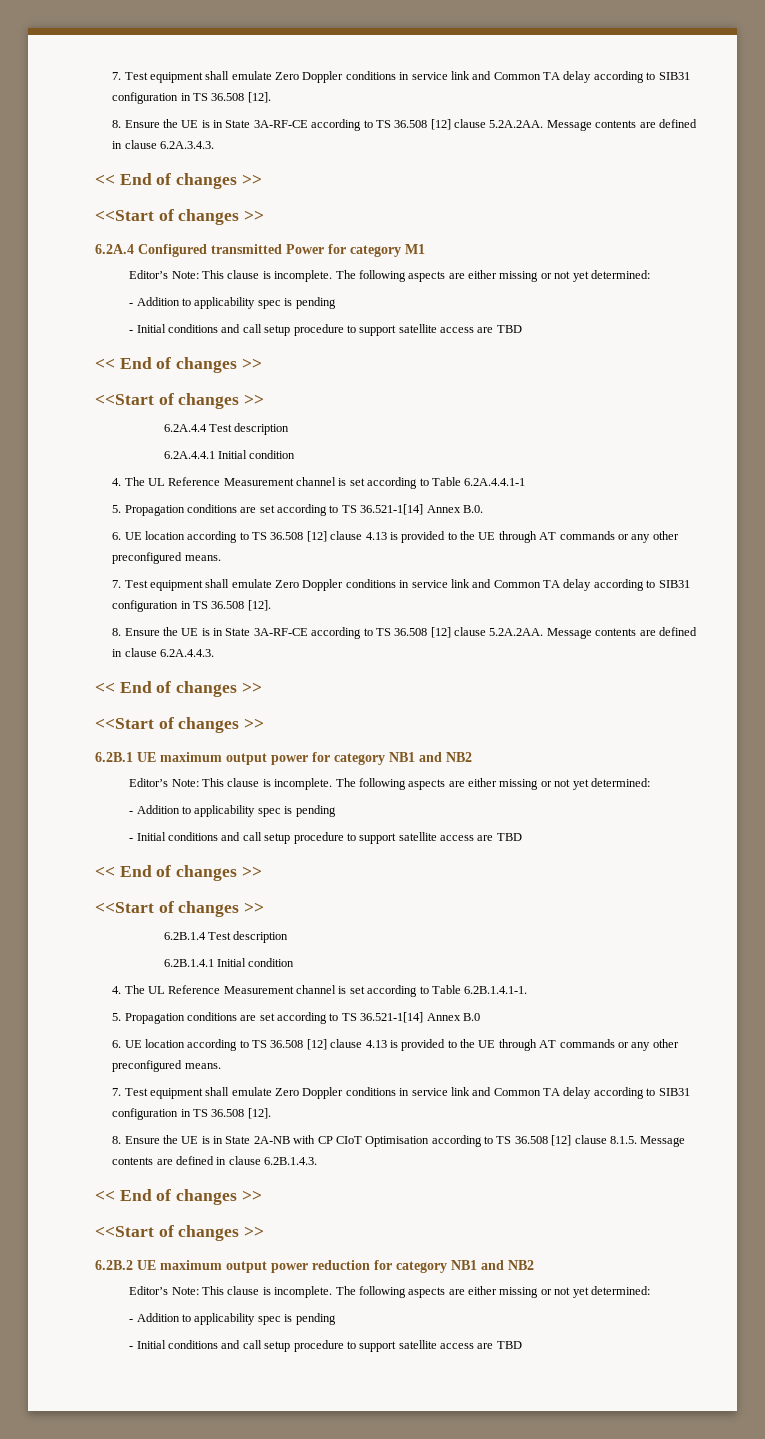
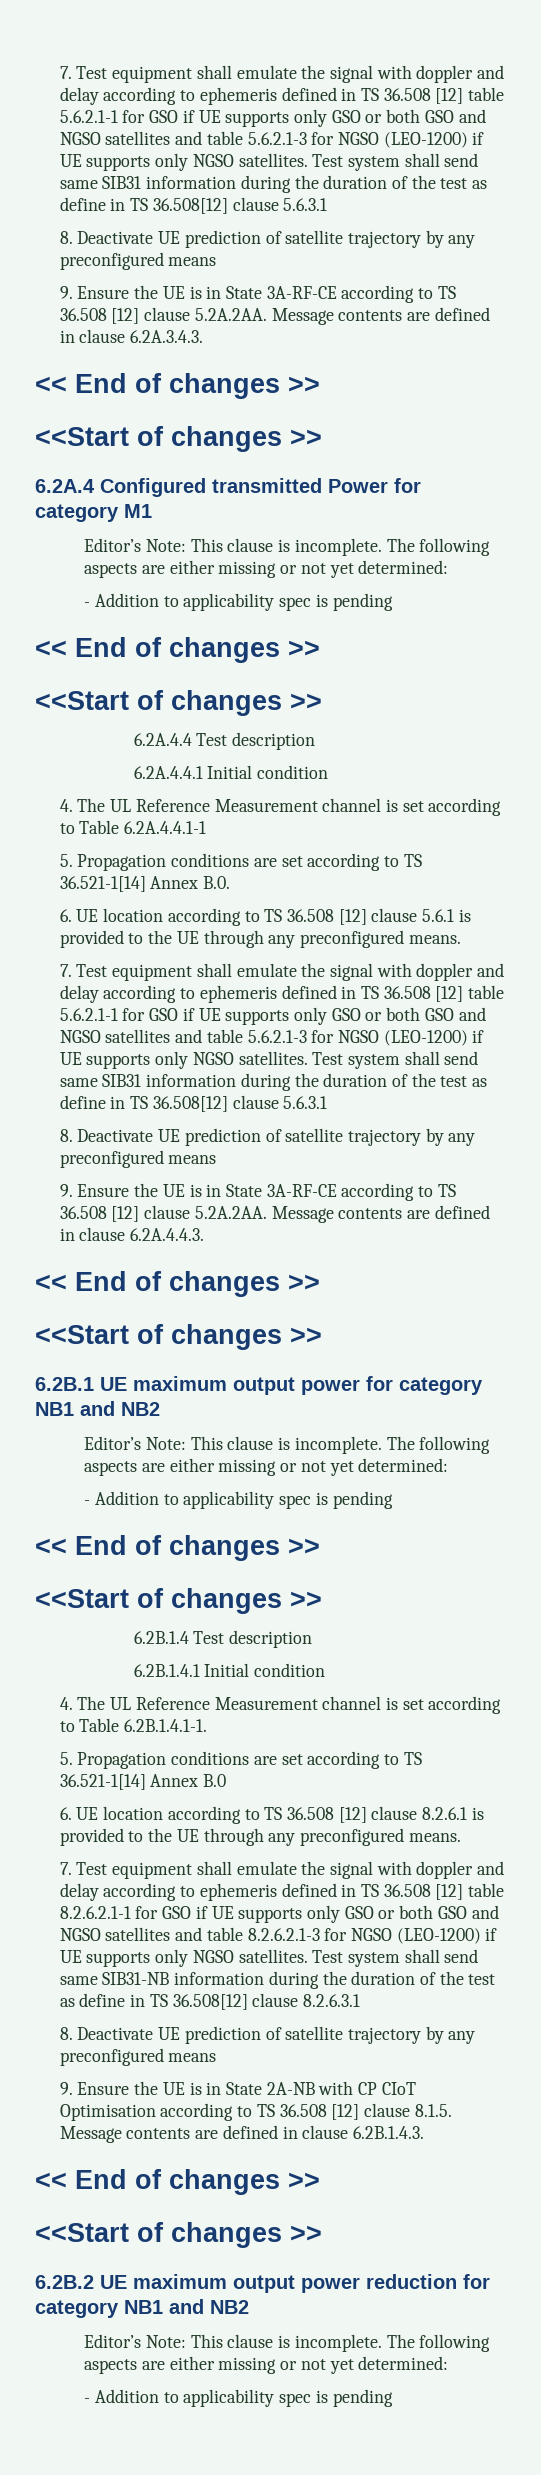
[112,71,690,83] [112,92,271,104] [112,120,122,128] 7. Test equipment shall emulate Zero Doppler conditions in service link and Common TA delay according to SIB31 configuration in TS 36.508 [12]. // 8. -> [59,65,505,83] [59,87,505,105] [59,109,486,127] [59,131,485,148] [59,153,479,171] [59,175,488,193] [59,197,328,214] [59,230,476,248] [59,252,217,270] [59,286,73,299] 7. Test equipment shall emulate the signal with doppler and delay according to ephemeris defined in TS 36.508 [12] table 5.6.2.1-1 for GSO if UE supports only GSO or both GSO and NGSO satellites and table 5.6.2.1-3 for NGSO (LEO-1200) if UE supports only NGSO satellites. Test system shall send same SIB31 information during the duration of the test as define in TS 36.508[12] clause 5.6.3.1 // 8. Deactivate UE prediction of satellite trajectory by any preconfigured means // 9.
[129,324,522,336] // - Initial conditions and call setup procedure to support satellite access are TBD -> (393, 602) none
[365,531,679,543] [112,552,221,564] [112,579,690,591] [112,600,271,612] [112,628,122,636] 4.13 is provided to the UE through AT commands or any other preconfigured means. // 7. Test equipment shall emulate Zero Doppler conditions in service link and Common TA delay according to SIB31 configuration in TS 36.508 [12]. // 8. -> [422,909,471,922] [59,930,461,948] [59,963,505,981] [59,985,505,1003] [59,1007,486,1025] [59,1029,485,1046] [59,1051,479,1069] [59,1073,488,1091] [59,1095,328,1112] [59,1128,476,1146] [59,1150,217,1168] [59,1184,73,1197] 5.6.1 is provided to the UE through any preconfigured means. // 7. Test equipment shall emulate the signal with doppler and delay according to ephemeris defined in TS 36.508 [12] table 5.6.2.1-1 for GSO if UE supports only GSO or both GSO and NGSO satellites and table 5.6.2.1-3 for NGSO (LEO-1200) if UE supports only NGSO satellites. Test system shall send same SIB31 information during the duration of the test as define in TS 36.508[12] clause 5.6.3.1 // 8. Deactivate UE prediction of satellite trajectory by any preconfigured means // 9.
[129,832,522,844] // - Initial conditions and call setup procedure to support satellite access are TBD -> (393, 1500) none
[365,1039,679,1051] [112,1060,221,1072] [112,1087,690,1099] [112,1108,271,1120] [112,1136,122,1144] 4.13 is provided to the UE through AT commands or any other preconfigured means. // 7. Test equipment shall emulate Zero Doppler conditions in service link and Common TA delay according to SIB31 configuration in TS 36.508 [12]. // 8. -> [422,1807,484,1820] [59,1828,461,1846] [59,1861,505,1879] [59,1883,505,1901] [59,1905,499,1923] [59,1927,498,1944] [59,1949,479,1967] [59,1971,496,1989] [59,1993,361,2010] [59,2026,476,2044] [59,2048,217,2066] [59,2082,73,2095] 8.2.6.1 is provided to the UE through any preconfigured means. // 7. Test equipment shall emulate the signal with doppler and delay according to ephemeris defined in TS 36.508 [12] table 8.2.6.2.1-1 for GSO if UE supports only GSO or both GSO and NGSO satellites and table 8.2.6.2.1-3 for NGSO (LEO-1200) if UE supports only NGSO satellites. Test system shall send same SIB31-NB information during the duration of the test as define in TS 36.508[12] clause 8.2.6.3.1 // 8. Deactivate UE prediction of satellite trajectory by any preconfigured means // 9.
[129,1340,522,1352] // - Initial conditions and call setup procedure to support satellite access are TBD -> (393, 2398) none

